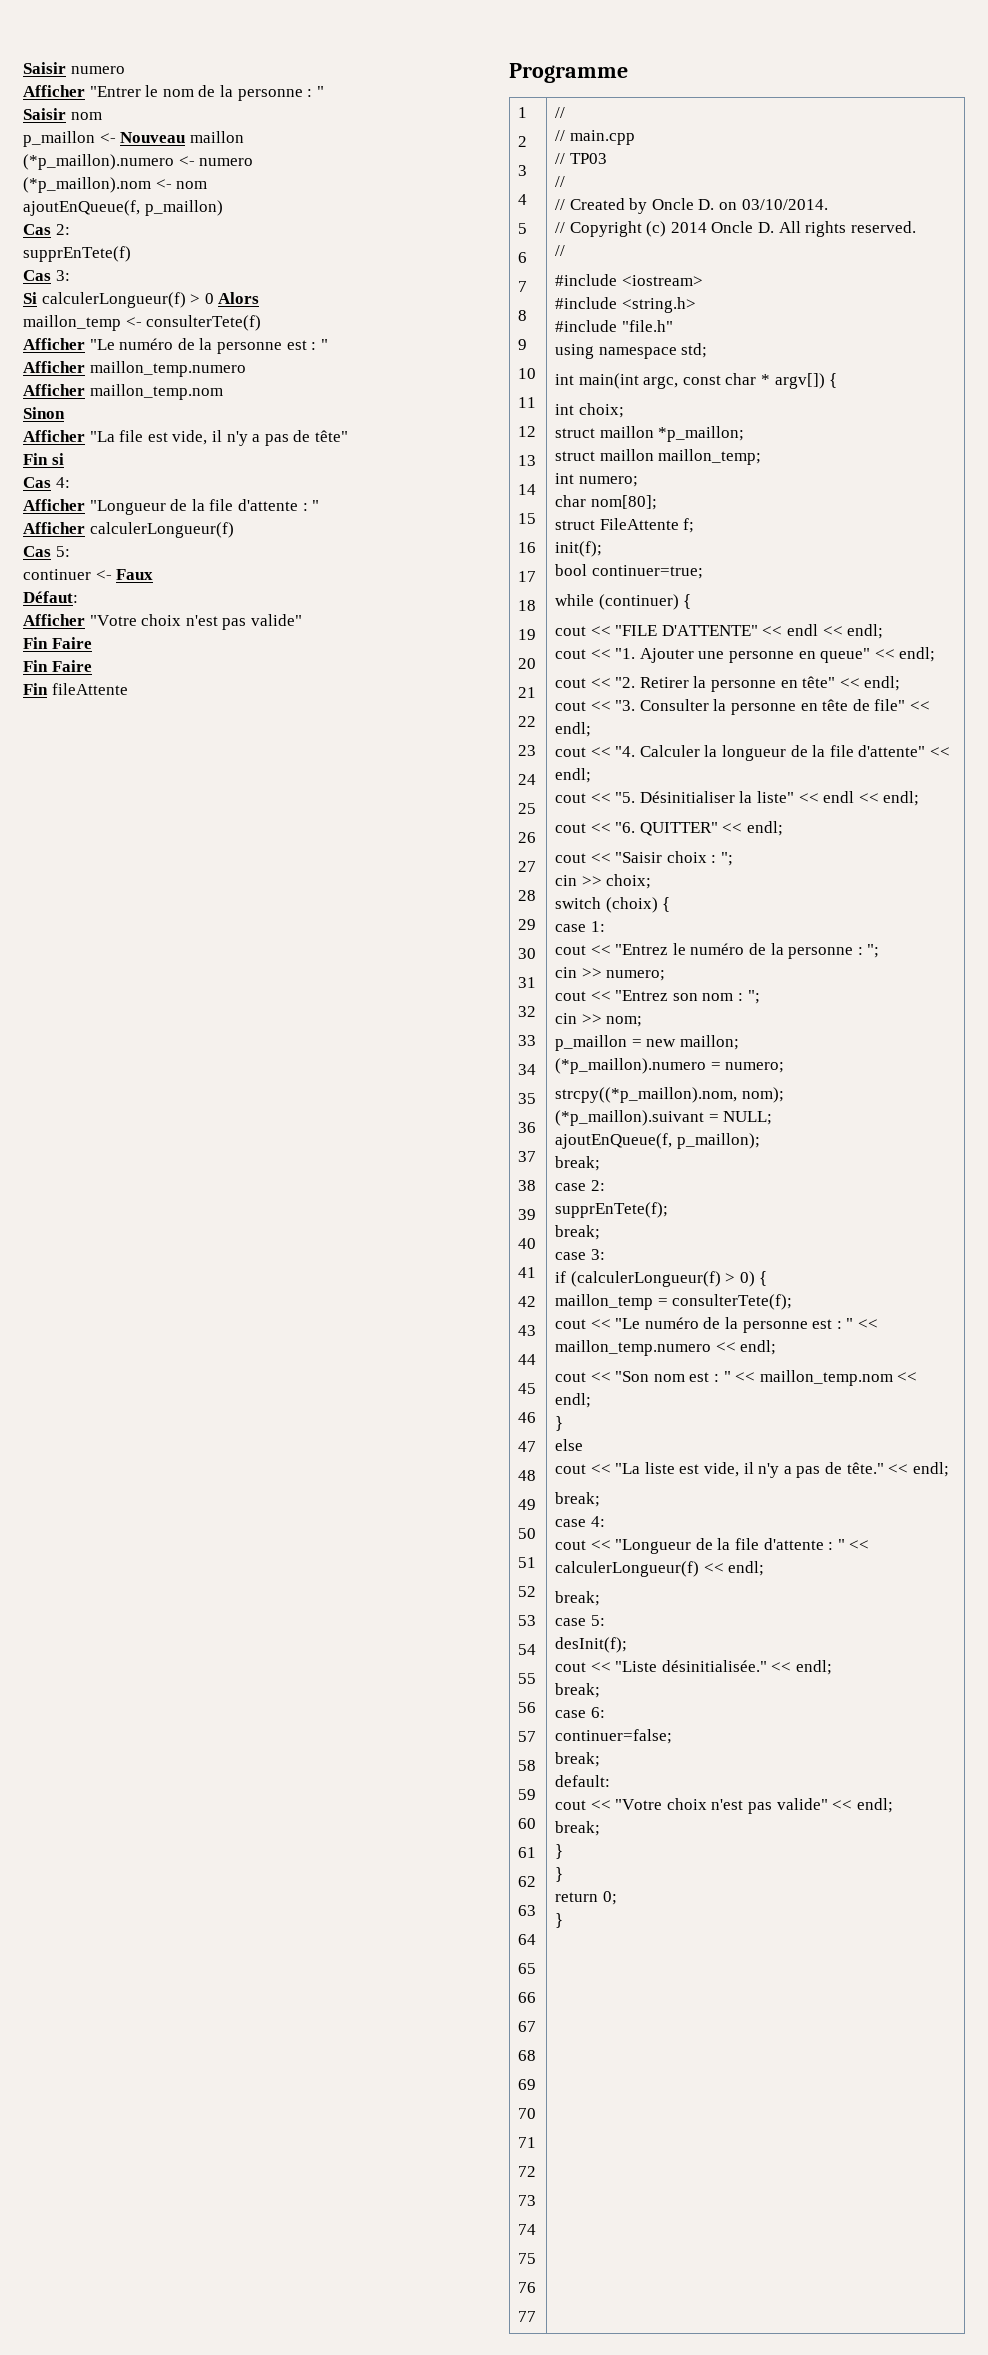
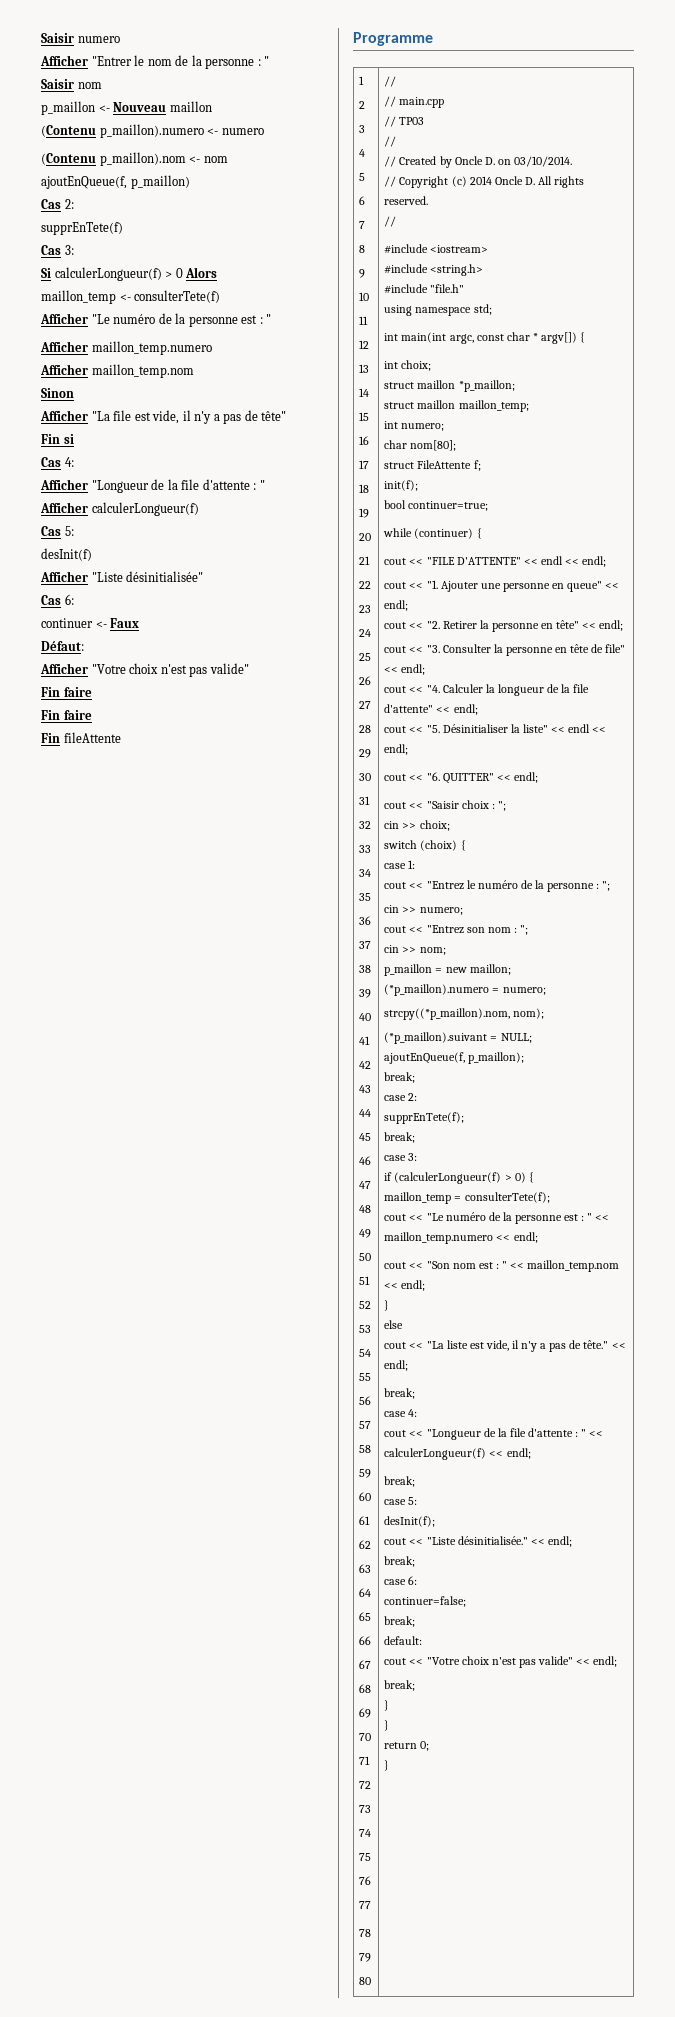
[23,154,174,170] (*p_maillon).numero -> [41,124,204,138] (Contenu p_maillon).numero
[23,177,151,193] (*p_maillon).nom -> [41,152,186,166] (Contenu p_maillon).nom
(70, 551) none -> [41,548,92,561] [40,571,204,582] [41,594,74,605] // desInit(f) // Afficher "Liste désinitialisée" // Cas 6:
[51,637,92,649] [23,660,92,672] Faire // Fin Faire -> [63,687,92,697] [41,710,92,720] faire // Fin faire
(537, 2316) none -> [359,1929,372,1937] [359,1953,372,1962] [359,1977,372,1985] // 78 // 79 // 80

